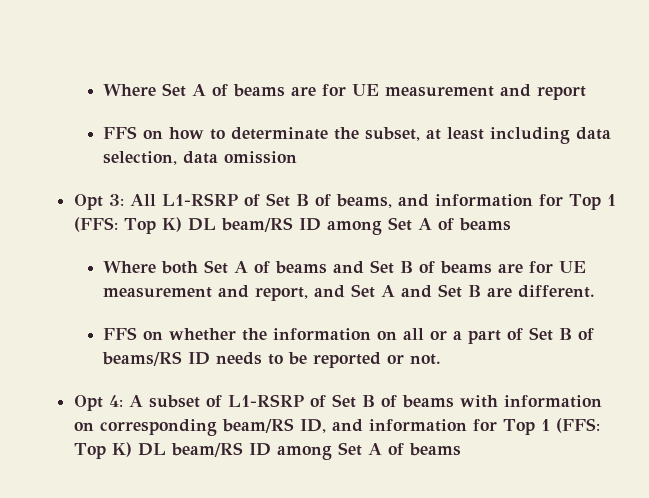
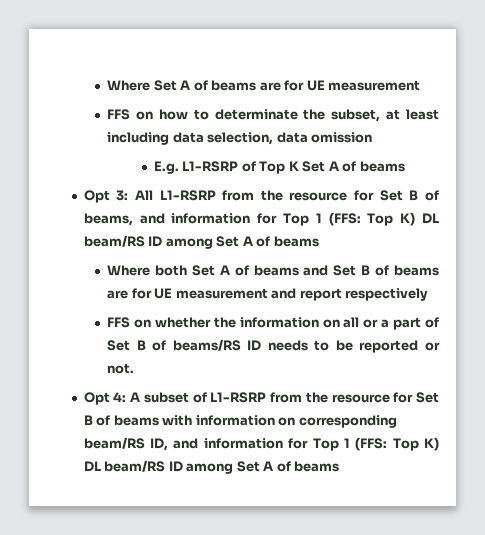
[500,84,587,100] and report -> (421, 85) none
(298, 157) none -> [153,161,405,174] // E.g. L1-RSRP of Top K Set A of beams
[243,194,260,206] of -> [222,190,375,201] from the resource for
[255,284,596,301] report, and Set A and Set B are different. -> [299,288,429,301] report respectively
[309,395,326,407] of -> [270,392,414,403] from the resource for

